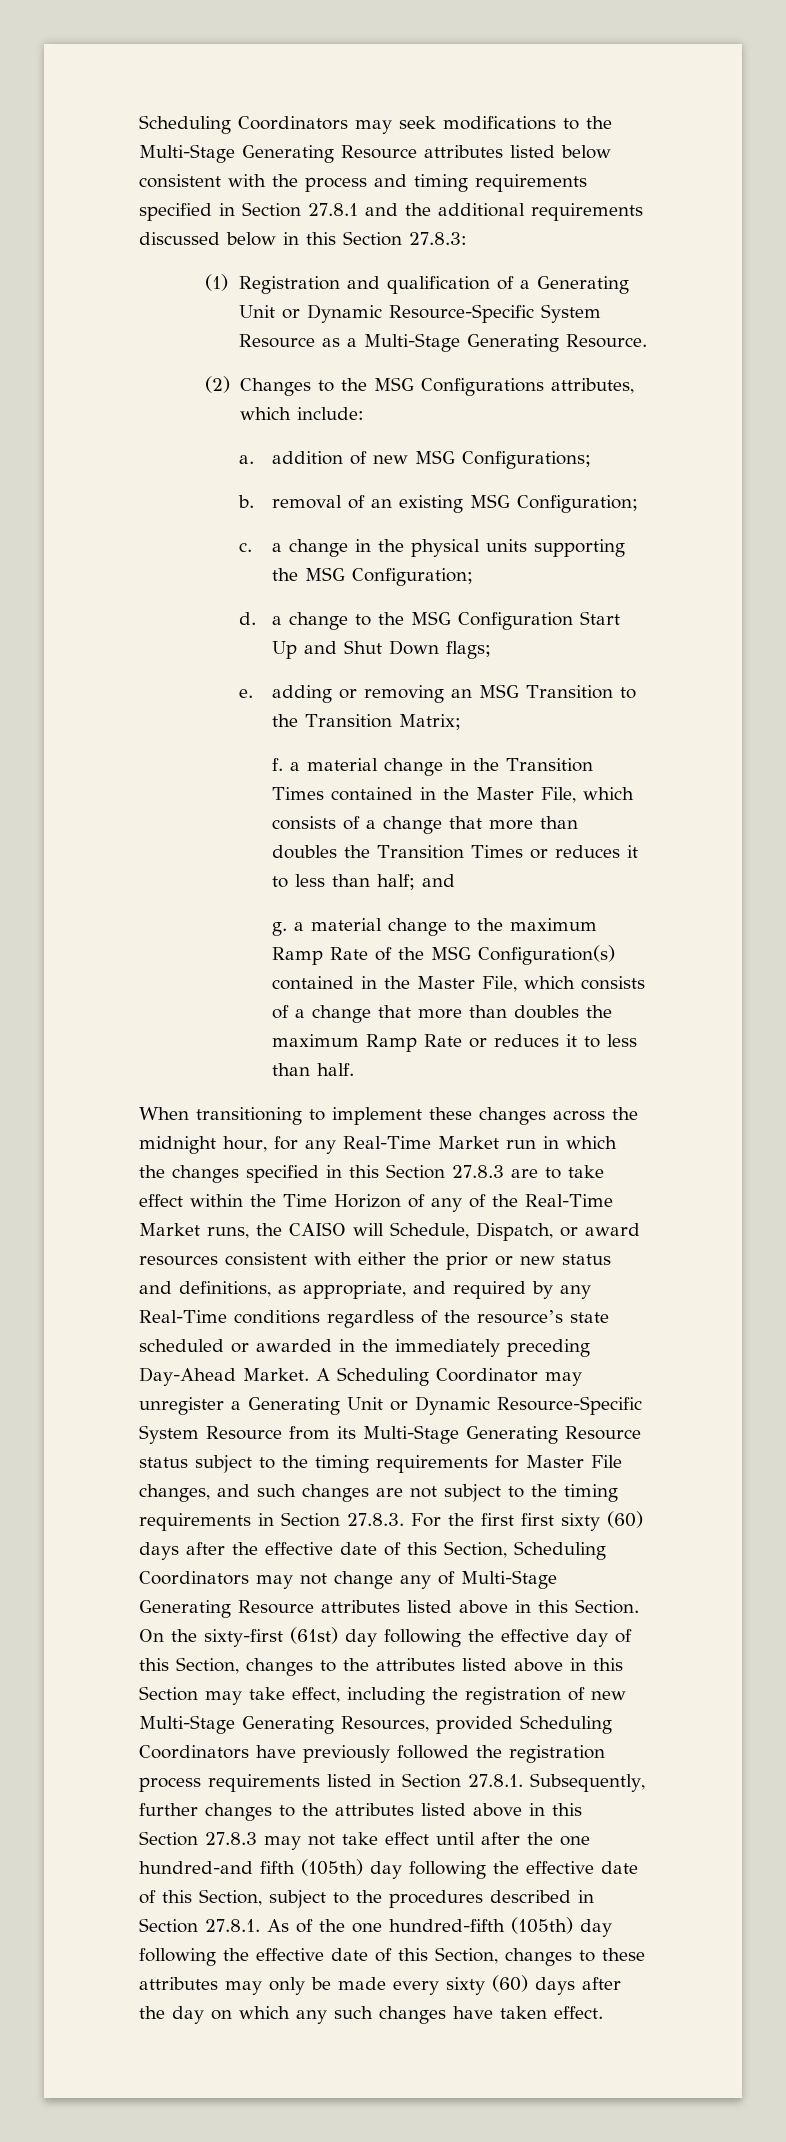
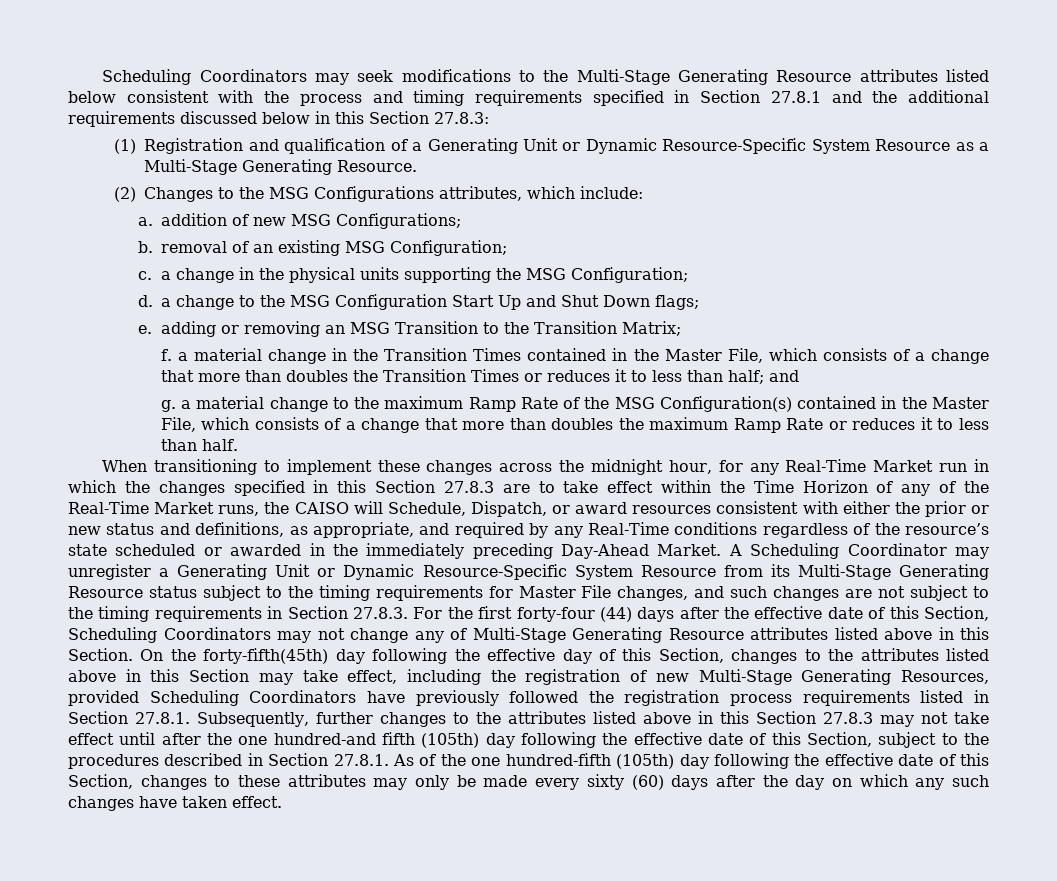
[521,1511,643,1531] first sixty (60) -> [516,607,632,622] forty-four (44)
[204,1627,338,1647] sixty-first (61st) -> [203,648,329,664] forty-fifth(45th)

